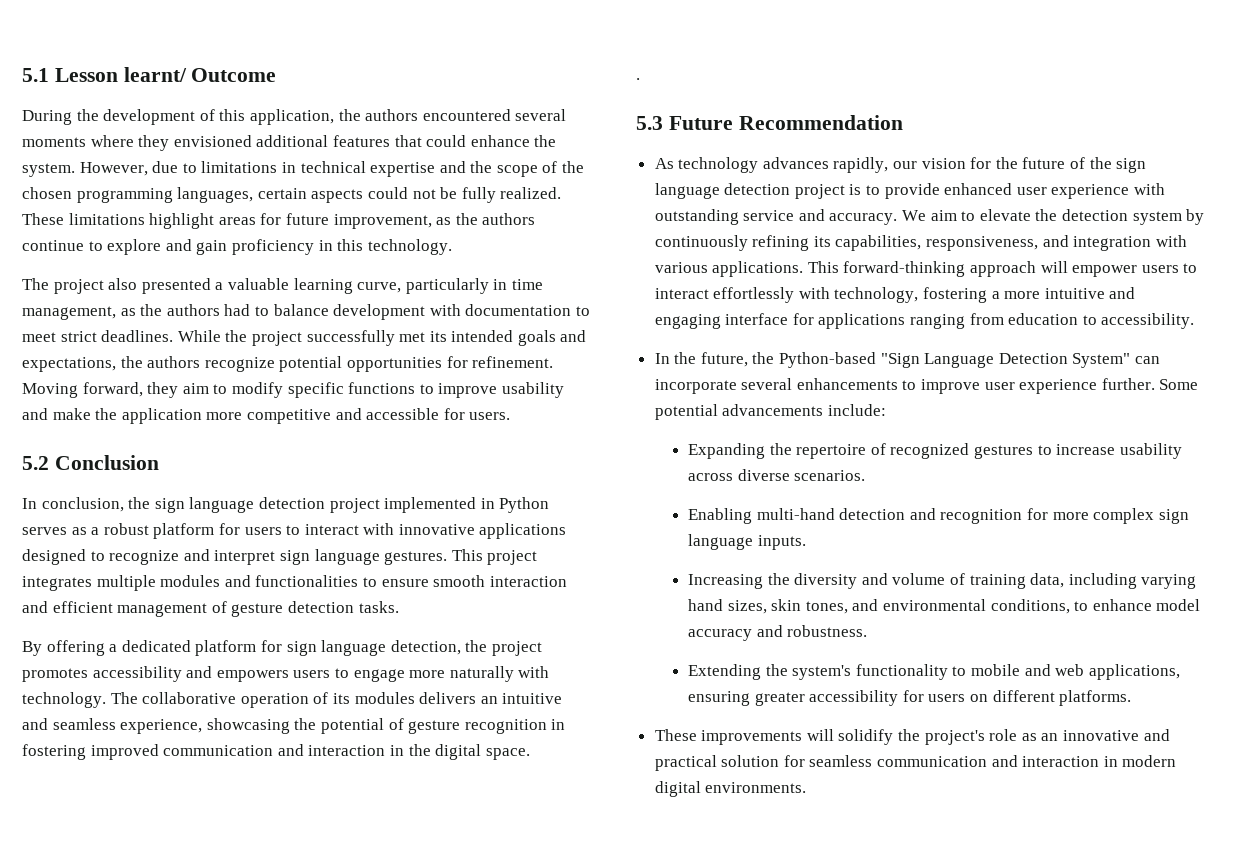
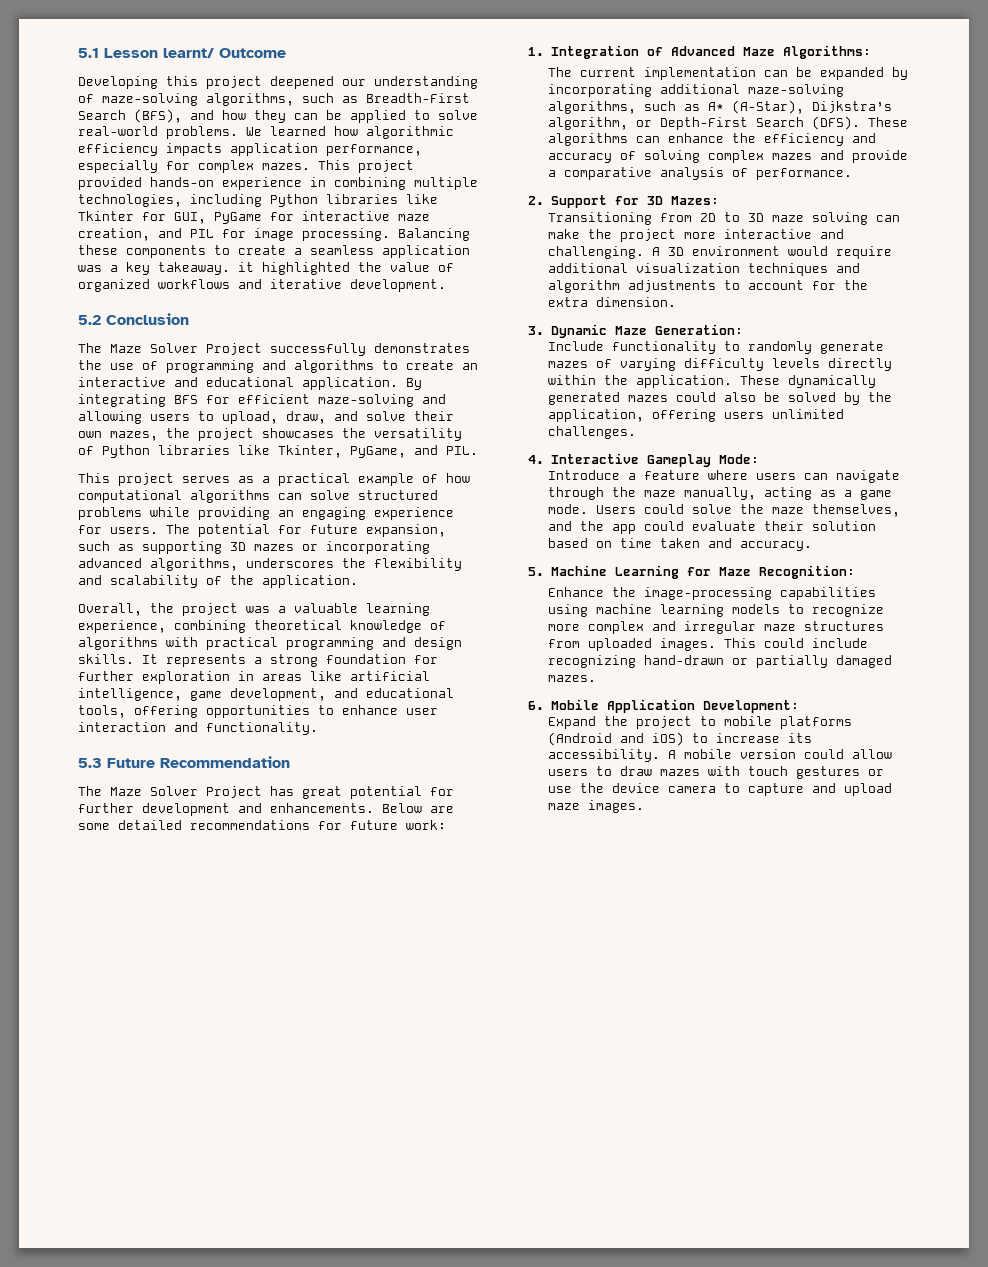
[22,109,567,125] [22,135,557,151] [22,161,585,177] [22,187,562,203] [22,213,536,229] [22,239,452,255] [22,278,543,294] [22,304,590,320] [22,330,587,346] [22,356,554,372] [22,382,564,398] [22,408,511,424] [22,455,159,470] [22,497,550,513] [22,523,567,539] [22,549,538,565] [22,575,567,591] [22,601,399,617] [22,640,542,656] [22,666,550,682] [22,692,563,708] [22,718,566,734] [22,744,530,760] [636,78,640,80] [636,115,903,130] [654,157,1147,173] [654,183,1166,199] [654,209,1205,225] [654,235,1187,251] [654,261,1198,277] [654,287,1136,303] [654,313,1195,329] [654,352,1161,368] [654,378,1199,394] [654,404,886,420] [688,443,1182,459] [688,469,866,481] [688,508,1189,524] [688,534,806,550] [688,573,1197,589] [688,599,1201,614] [688,625,868,641] [688,664,1180,680] [688,690,1132,706] [654,729,1170,745] [654,755,1177,771] [654,781,807,797] During the development of this application, the authors encountered several moments where they envisioned additional features that could enhance the system. However, due to limitations in technical expertise and the scope of the chosen programming languages, certain aspects could not be fully realized. These limitations highlight areas for future improvement, as the authors continue to explore and gain proficiency in this technology. // The project also presented a valuable learning curve, particularly in time management, as the authors had to balance development with documentation to meet strict deadlines. While the project successfully met its intended goals and expectations, the authors recognize potential opportunities for refinement. Moving forward, they aim to modify specific functions to improve usability and make the application more competitive and accessible for users. // 5.2 Conclusion // In conclusion, the sign language detection project implemented in Python serves as a robust platform for users to interact with innovative applications designed to recognize and interpret sign language gestures. This project integrates multiple modules and functionalities to ensure smooth interaction and efficient management of gesture detection tasks. // By offering a dedicated platform for sign language detection, the project promotes accessibility and empowers users to engage more naturally with technology. The collaborative operation of its modules delivers an intuitive and seamless experience, showcasing the potential of gesture recognition in fostering improved communication and interaction in the digital space. // . // 5.3 Future Recommendation // As technology advances rapidly, our vision for the future of the sign language detection project is to provide enhanced user experience with outstanding service and accuracy. We aim to elevate the detection system by continuously refining its capabilities, responsiveness, and integration with various applications. This forward-thinking approach will empower users to interact effortlessly with technology, fostering a more intuitive and engaging interface for applications ranging from education to accessibility. // In the future, the Python-based "Sign Language Detection System" can incorporate several enhancements to improve user experience further. Some potential advancements include: // Expanding the repertoire of recognized gestures to increase usability across diverse scenarios. // Enabling multi-hand detection and recognition for more complex sign language inputs. // Increasing the diversity and volume of training data, including varying hand sizes, skin tones, and environmental conditions, to enhance model accuracy and robustness. // Extending the system's functionality to mobile and web applications, ensuring greater accessibility for users on different platforms. // These improvements will solidify the project's role as an innovative and practical solution for seamless communication and interaction in modern digital environments. -> [78,76,478,89] [78,93,470,106] [78,109,478,123] [78,126,454,139] [78,143,422,156] [78,160,414,173] [78,177,478,190] [78,194,438,207] [78,211,430,224] [78,228,470,241] [78,245,470,258] [78,262,454,275] [78,279,446,292] [78,313,189,325] [78,343,470,356] [78,360,478,373] [78,377,422,390] [78,394,446,407] [78,411,454,424] [78,428,462,441] [78,445,478,458] [78,473,470,486] [78,490,438,503] [78,507,454,520] [78,524,446,537] [78,541,430,554] [78,558,462,571] [78,575,358,588] [78,603,430,616] [78,620,446,633] [78,637,462,650] [78,654,438,667] [78,671,430,684] [78,688,454,701] [78,705,438,718] [78,722,318,735] [78,756,290,768] [78,786,454,799] [78,803,454,816] [78,820,446,830] [528,45,871,59] [547,67,908,80] [547,84,844,97] [547,100,892,114] [547,116,908,130] [547,133,876,146] [547,150,908,163] [547,167,852,180] [528,195,719,208] [547,212,900,225] [547,229,844,242] [547,246,892,259] [547,263,860,276] [547,280,868,293] [547,297,676,307] [528,324,743,338] [547,341,884,354] [547,358,892,371] [547,375,876,388] [547,392,892,405] [547,409,844,422] [547,426,636,439] [528,453,759,467] [547,470,900,483] [547,487,892,500] [547,504,900,517] [547,521,876,534] [547,538,812,551] [528,565,855,579] [547,587,876,600] [547,604,884,617] [547,621,884,634] [547,638,868,651] [547,655,892,668] [547,675,596,682] [528,699,799,713] [547,716,852,729] [547,732,812,746] [547,749,892,762] [547,766,884,779] [547,783,892,796] [547,800,644,813] Developing this project deepened our understanding of maze-solving algorithms, such as Breadth-First Search (BFS), and how they can be applied to solve real-world problems. We learned how algorithmic efficiency impacts application performance, especially for complex mazes. This project provided hands-on experience in combining multiple technologies, including Python libraries like Tkinter for GUI, PyGame for interactive maze creation, and PIL for image processing. Balancing these components to create a seamless application was a key takeaway. it highlighted the value of organized workflows and iterative development. // 5.2 Conclusion // The Maze Solver Project successfully demonstrates the use of programming and algorithms to create an interactive and educational application. By integrating BFS for efficient maze-solving and allowing users to upload, draw, and solve their own mazes, the project showcases the versatility of Python libraries like Tkinter, PyGame, and PIL. // This project serves as a practical example of how computational algorithms can solve structured problems while providing an engaging experience for users. The potential for future expansion, such as supporting 3D mazes or incorporating advanced algorithms, underscores the flexibility and scalability of the application. // Overall, the project was a valuable learning experience, combining theoretical knowledge of algorithms with practical programming and design skills. It represents a strong foundation for further exploration in areas like artificial intelligence, game development, and educational tools, offering opportunities to enhance user interaction and functionality. // 5.3 Future Recommendation // The Maze Solver Project has great potential for further development and enhancements. Below are some detailed recommendations for future work: // 1. Integration of Advanced Maze Algorithms: // The current implementation can be expanded by incorporating additional maze-solving algorithms, such as A* (A-Star), Dijkstra’s algorithm, or Depth-First Search (DFS). These algorithms can enhance the efficiency and accuracy of solving complex mazes and provide a comparative analysis of performance. // 2. Support for 3D Mazes: // Transitioning from 2D to 3D maze solving can make the project more interactive and challenging. A 3D environment would require additional visualization techniques and algorithm adjustments to account for the extra dimension. // 3. Dynamic Maze Generation: // Include functionality to randomly generate mazes of varying difficulty levels directly within the application. These dynamically generated mazes could also be solved by the application, offering users unlimited challenges. // 4. Interactive Gameplay Mode: // Introduce a feature where users can navigate through the maze manually, acting as a game mode. Users could solve the maze themselves, and the app could evaluate their solution based on time taken and accuracy. // 5. Machine Learning for Maze Recognition: // Enhance the image-processing capabilities using machine learning models to recognize more complex and irregular maze structures from uploaded images. This could include recognizing hand-drawn or partially damaged mazes. // 6. Mobile Application Development: // Expand the project to mobile platforms (Android and iOS) to increase its accessibility. A mobile version could allow users to draw mazes with touch gestures or use the device camera to capture and upload maze images.

